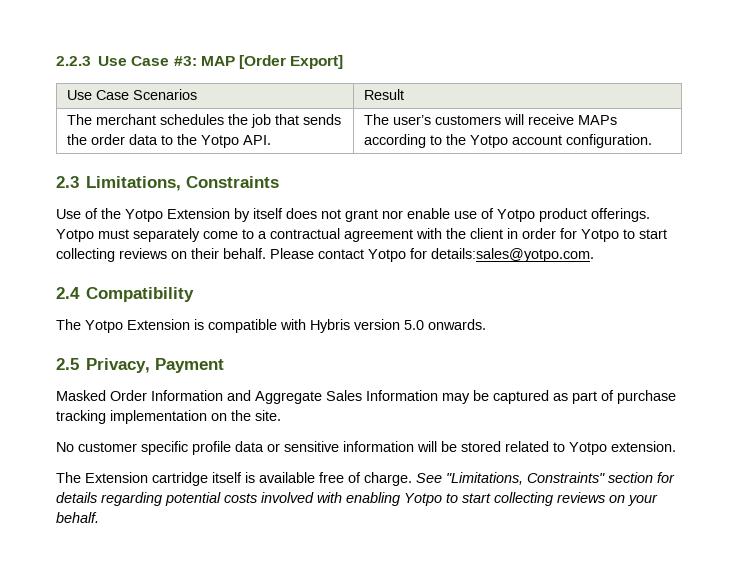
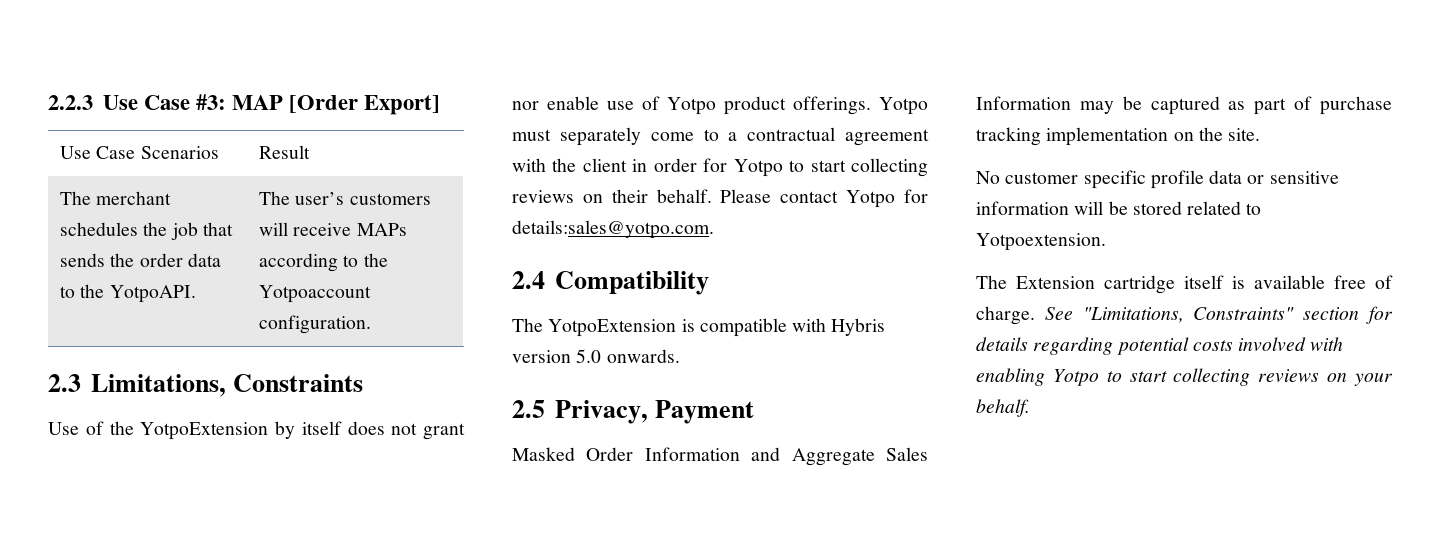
[200,135,271,148] Yotpo API. -> [109,285,196,303] YotpoAPI.
[469,135,562,148] Yotpo account -> [259,285,372,303] Yotpoaccount
[125,208,230,222] Yotpo Extension -> [140,422,269,440] YotpoExtension
[85,319,190,333] Yotpo Extension -> [548,319,677,337] YotpoExtension
[569,441,676,455] Yotpo extension. -> [976,233,1106,251] Yotpoextension.

